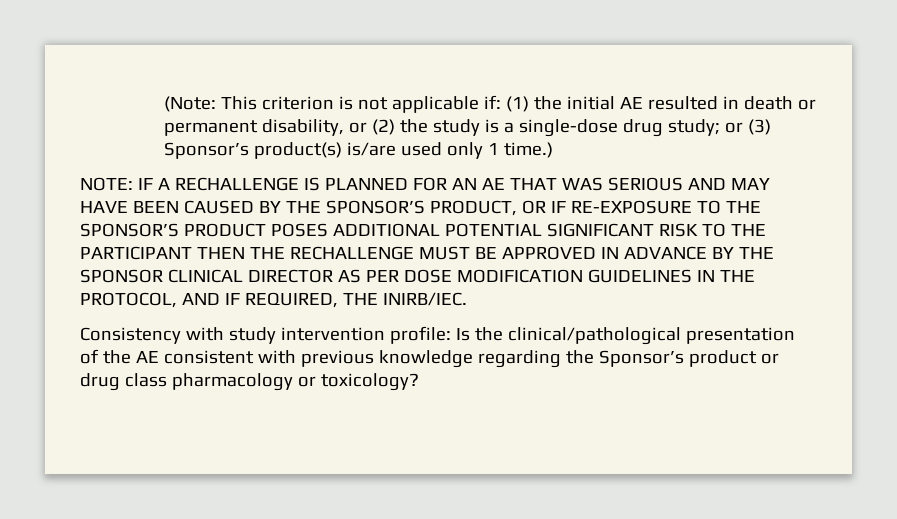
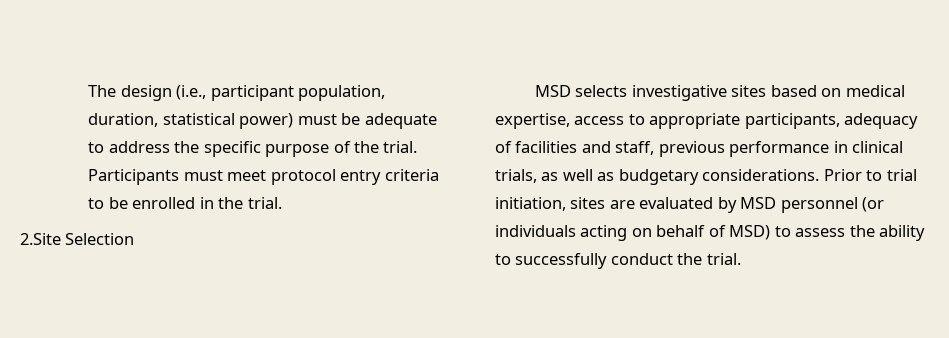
[163,95,816,113] [163,119,771,137] [163,142,553,159] [80,177,770,191] [80,200,761,216] [80,223,766,237] [80,246,774,260] [80,269,755,283] [80,292,467,308] [80,326,795,345] [80,349,779,368] [80,373,419,391] (Note: This criterion is not applicable if: (1) the initial AE resulted in death or permanent disability, or (2) the study is a single-dose drug study; or (3) Sponsor’s product(s) is/are used only 1 time.) // NOTE: IF A RECHALLENGE IS PLANNED FOR AN AE THAT WAS SERIOUS AND MAY HAVE BEEN CAUSED BY THE SPONSOR’S PRODUCT, OR IF RE-EXPOSURE TO THE SPONSOR’S PRODUCT POSES ADDITIONAL POTENTIAL SIGNIFICANT RISK TO THE PARTICIPANT THEN THE RECHALLENGE MUST BE APPROVED IN ADVANCE BY THE SPONSOR CLINICAL DIRECTOR AS PER DOSE MODIFICATION GUIDELINES IN THE PROTOCOL, AND IF REQUIRED, THE INIRB/IEC. // Consistency with study intervention profile: Is the clinical/pathological presentation of the AE consistent with previous knowledge regarding the Sponsor’s product or drug class pharmacology or toxicology? -> [88,85,386,101] [88,113,437,129] [88,141,418,157] [88,169,439,185] [88,197,282,209] [20,233,135,245] [535,85,905,101] [495,113,919,129] [495,141,904,157] [495,169,917,185] [495,197,885,213] [495,225,926,241] [495,253,741,269] The design (i.e., participant population, duration, statistical power) must be adequate to address the specific purpose of the trial. Participants must meet protocol entry criteria to be enrolled in the trial. // 2.Site Selection // MSD selects investigative sites based on medical expertise, access to appropriate participants, adequacy of facilities and staff, previous performance in clinical trials, as well as budgetary considerations. Prior to trial initiation, sites are evaluated by MSD personnel (or individuals acting on behalf of MSD) to assess the ability to successfully conduct the trial.

